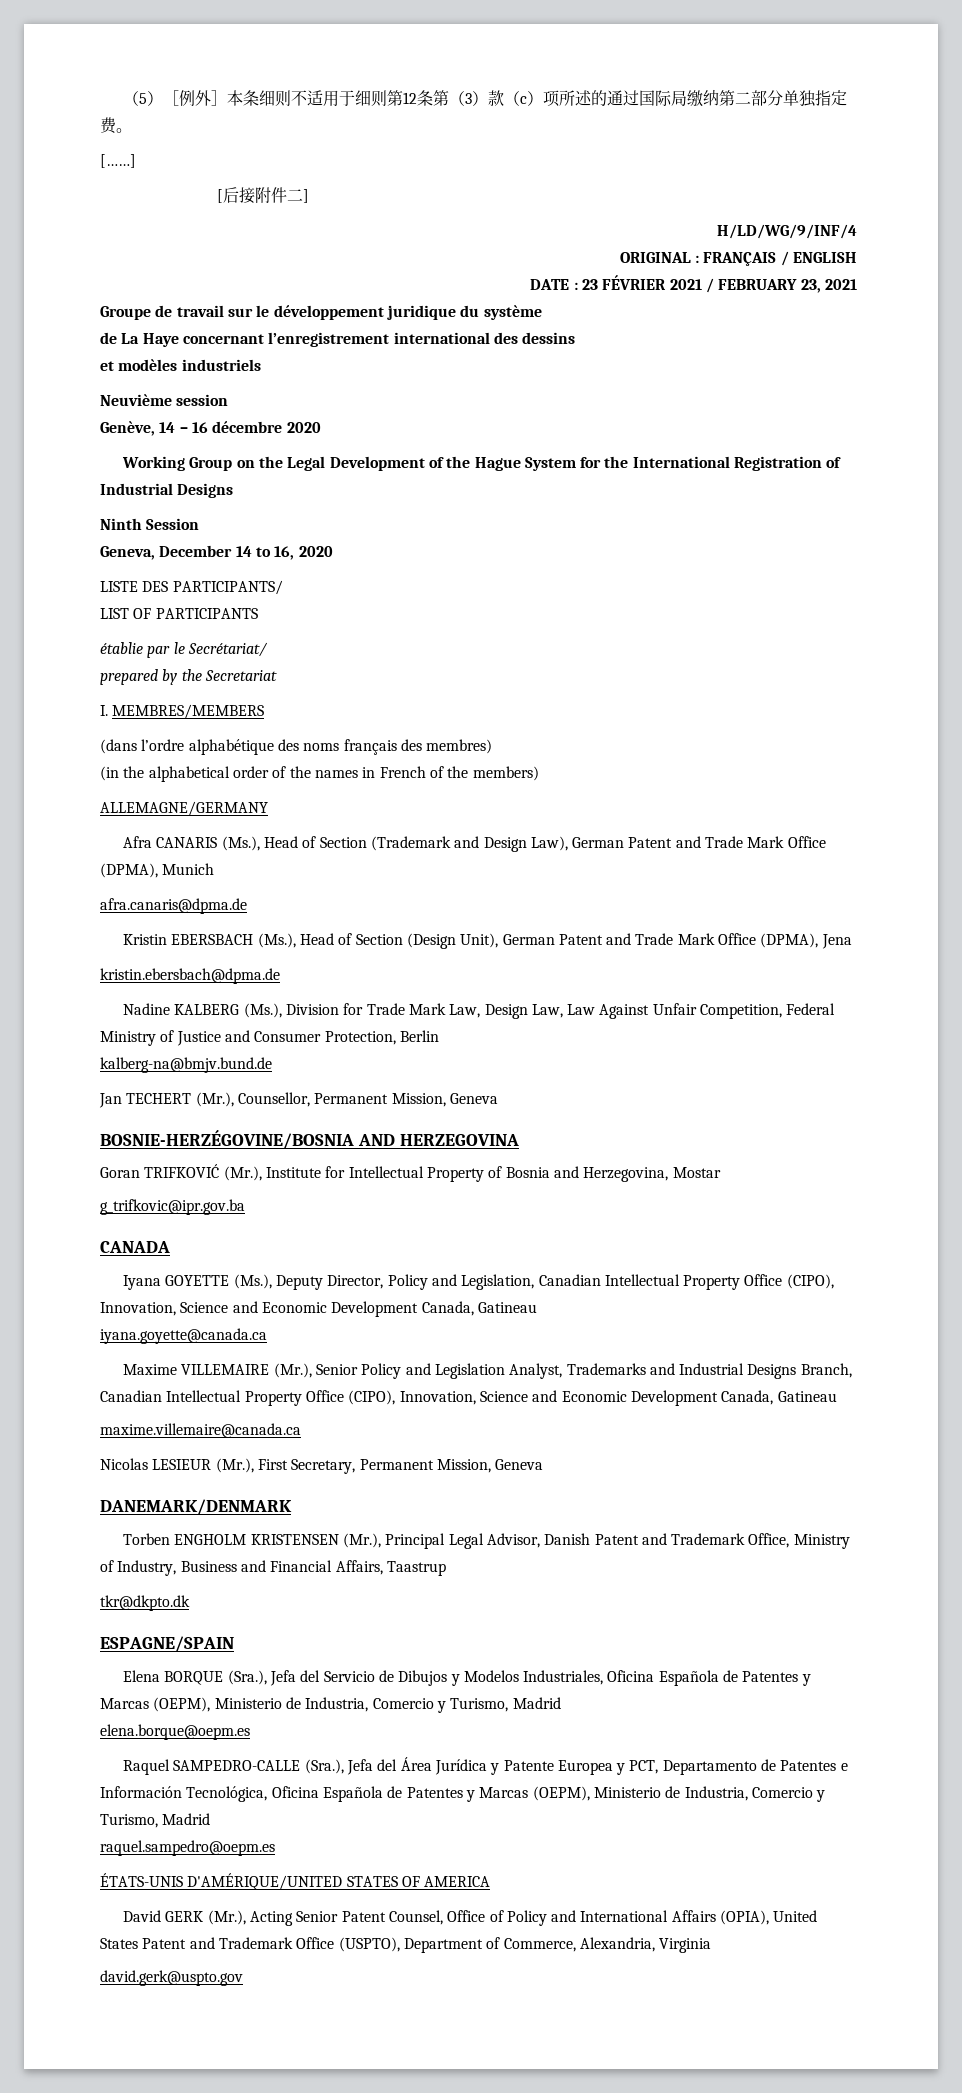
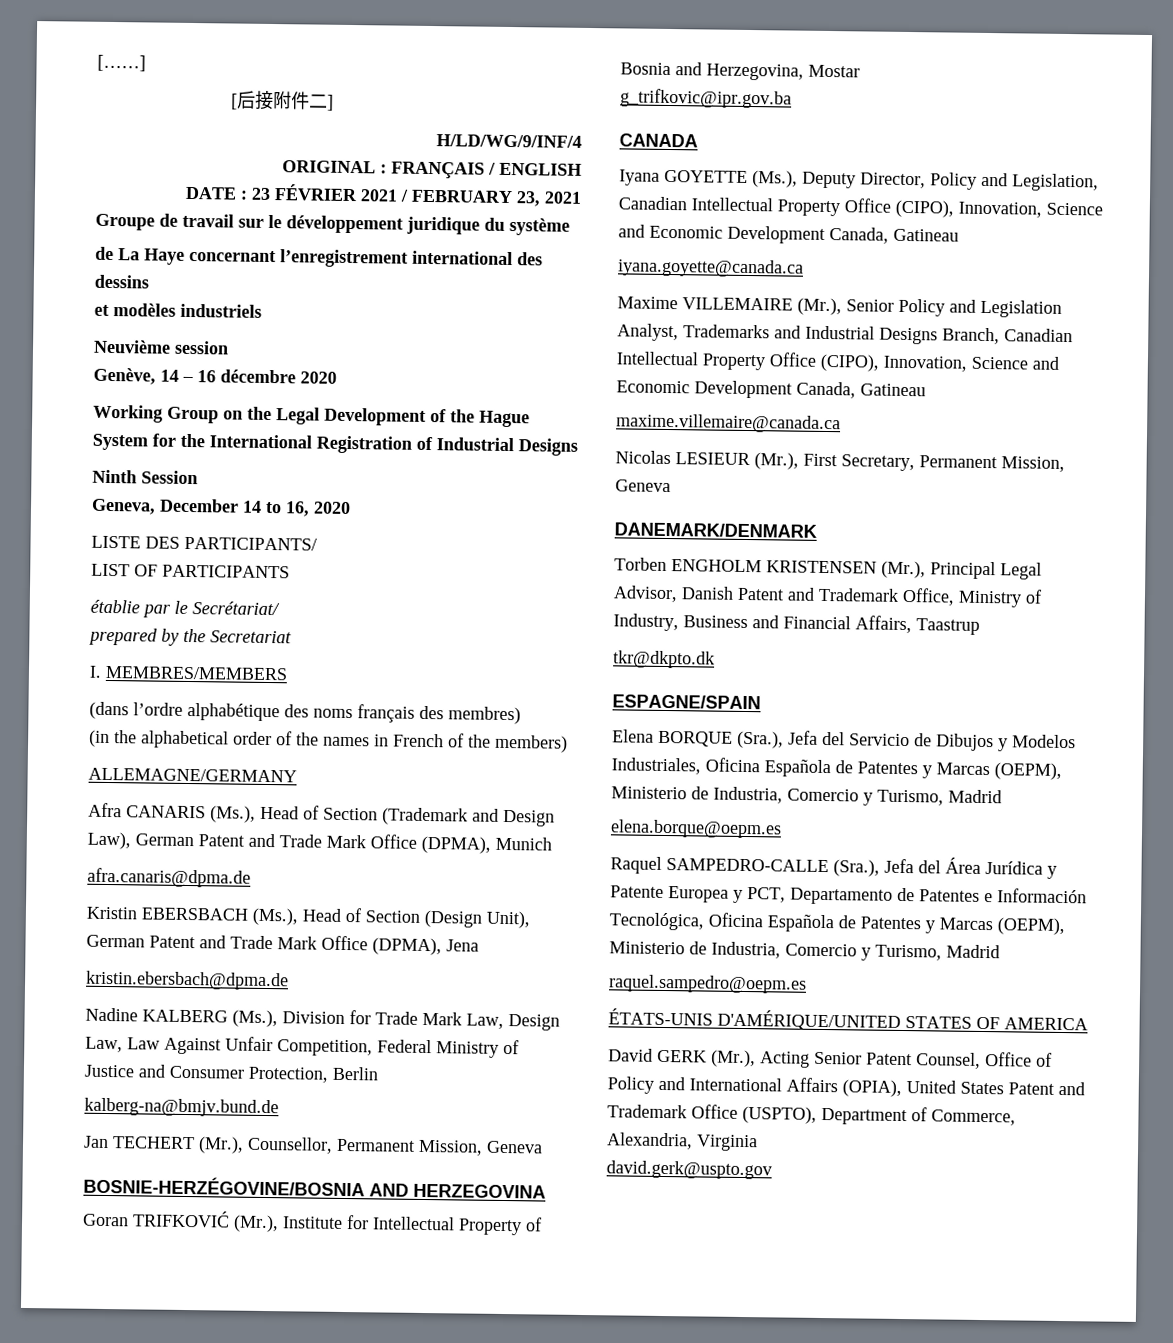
[122,89,847,107] [100,117,132,134] （5）［例外］本条细则不适用于细则第12条第（3）款（c）项所述的通过国际局缴纳第二部分单独指定费。 // -> (97, 63) none

